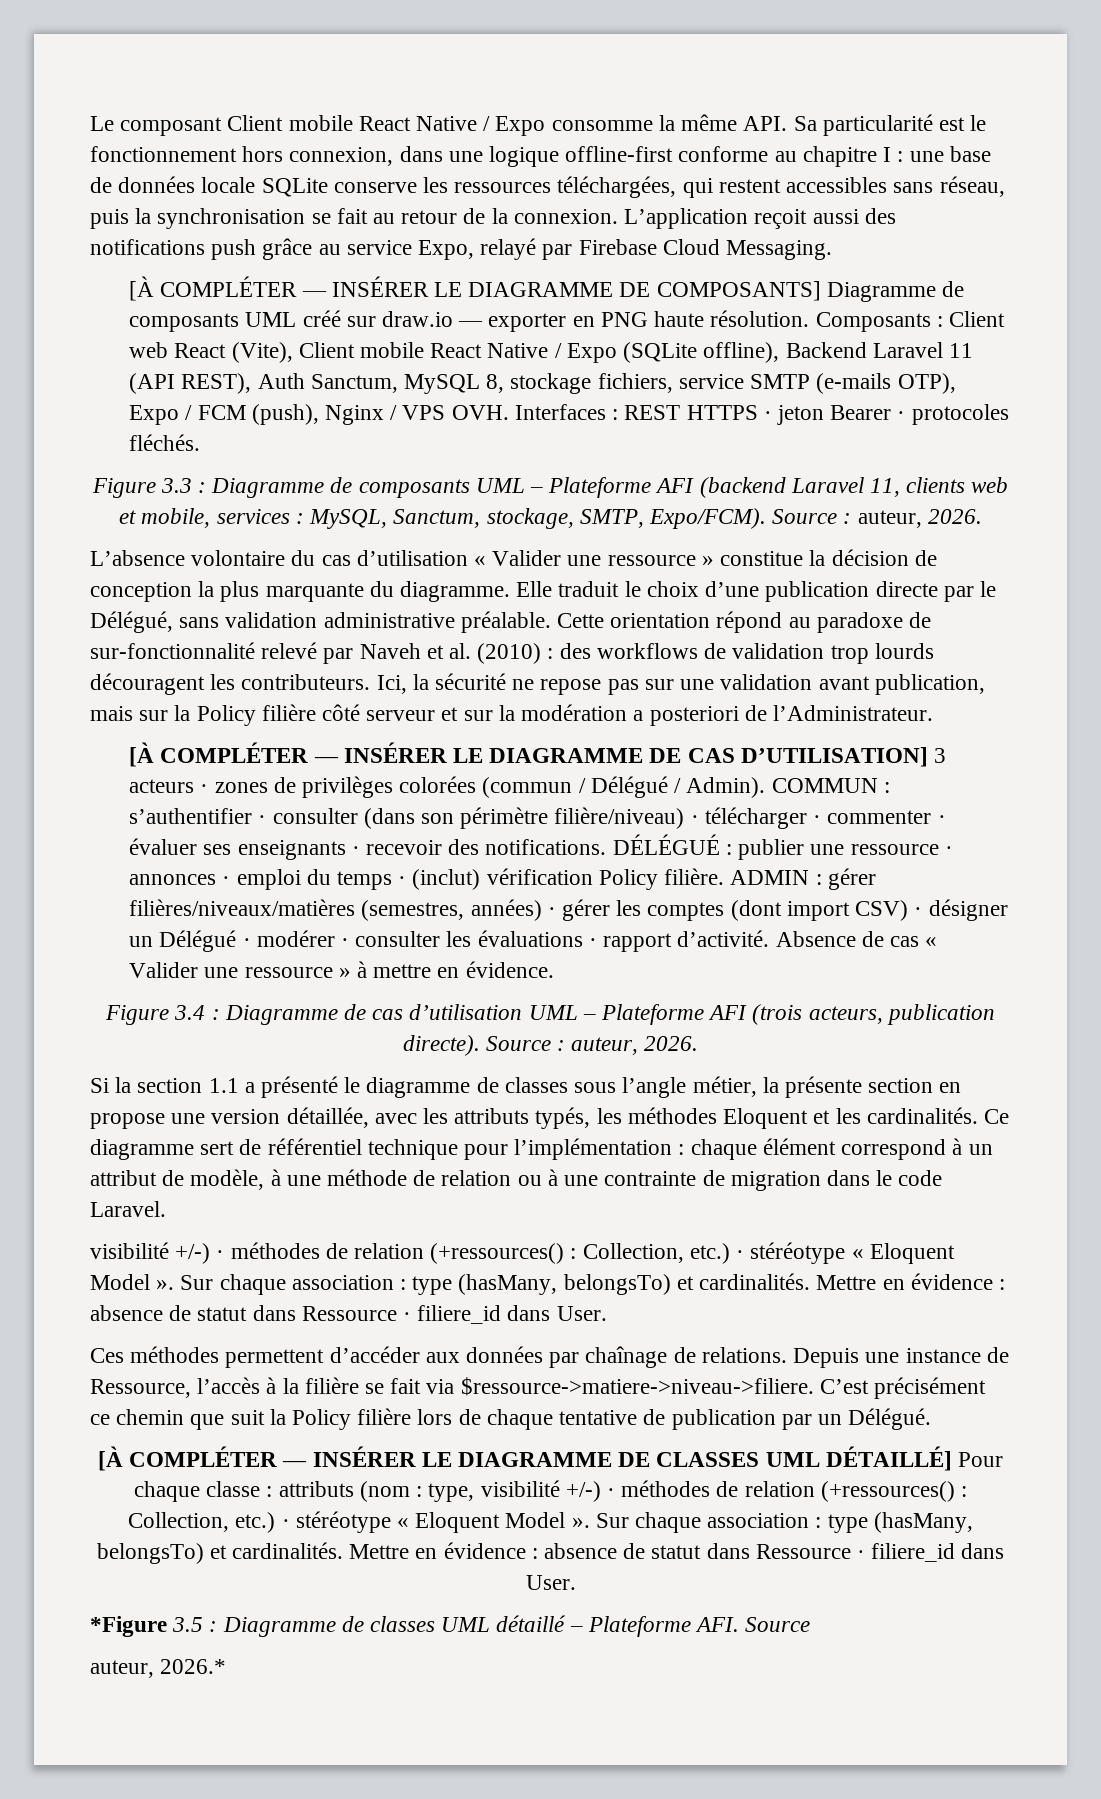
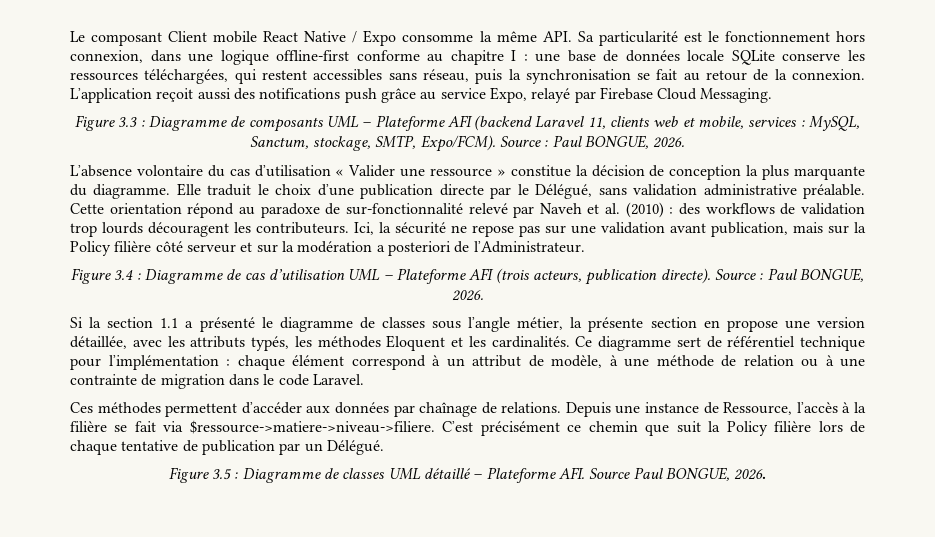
[129,276,965,302] [129,310,1005,332] [129,342,973,363] [129,373,956,394] [129,404,1009,425] [129,434,201,451] // [À COMPLÉTER — INSÉRER LE DIAGRAMME DE COMPOSANTS] Diagramme de composants UML créé sur draw.io — exporter en PNG haute résolution. Composants : Client web React (Vite), Client mobile React Native / Expo (SQLite offline), Backend Laravel 11 (API REST), Auth Sanctum, MySQL 8, stockage fichiers, service SMTP (e-mails OTP), Expo / FCM (push), Nginx / VPS OVH. Interfaces : REST HTTPS · jeton Bearer · protocoles fléchés. -> (773, 95) none
[857,510,922,528] auteur, -> [552,135,649,149] Paul BONGUE,
[129,742,947,767] [129,776,890,798] [129,807,946,829] [129,834,953,860] [129,868,876,890] [129,899,1008,921] [129,930,938,952] [129,961,554,978] // [À COMPLÉTER — INSÉRER LE DIAGRAMME DE CAS D’UTILISATION] 3 acteurs · zones de privilèges colorées (commun / Délégué / Admin). COMMUN : s’authentifier · consulter (dans son périmètre filière/niveau) · télécharger · commenter · évaluer ses enseignants · recevoir des notifications. DÉLÉGUÉ : publier une ressource · annonces · emploi du temps · (inclut) vérification Policy filière. ADMIN : gérer filières/niveaux/matières (semestres, années) · gérer les comptes (dont import CSV) · désigner un Délégué · modérer · consulter les évaluations · rapport d’activité. Absence de cas « Valider une ressource » à mettre en évidence. -> (585, 247) none
[571,1037,639,1055] auteur, -> [767,268,864,282] Paul BONGUE,
[90,1242,955,1264] [90,1273,1005,1295] [90,1305,607,1324] // visibilité +/-) · méthodes de relation (+ressources() : Collection, etc.) · stéréotype « Eloquent Model ». Sur chaque association : type (hasMany, belongsTo) et cardinalités. Mettre en évidence : absence de statut dans Ressource · filiere_id dans User. -> (364, 379) none
[97,1446,1004,1471] [134,1480,967,1502] [128,1511,973,1533] [96,1542,1005,1564] [525,1575,576,1590] [90,1616,167,1637] [À COMPLÉTER — INSÉRER LE DIAGRAMME DE CLASSES UML DÉTAILLÉ] Pour chaque classe : attributs (nom : type, visibilité +/-) · méthodes de relation (+ressources() : Collection, etc.) · stéréotype « Eloquent Model ». Sur chaque association : type (hasMany, belongsTo) et cardinalités. Mettre en évidence : absence de statut dans Ressource · filiere_id dans User. // *Figure -> [168,467,209,483] Figure
[90,1659,227,1678] // auteur, 2026.* -> [633,467,767,481] Paul BONGUE, 2026.

